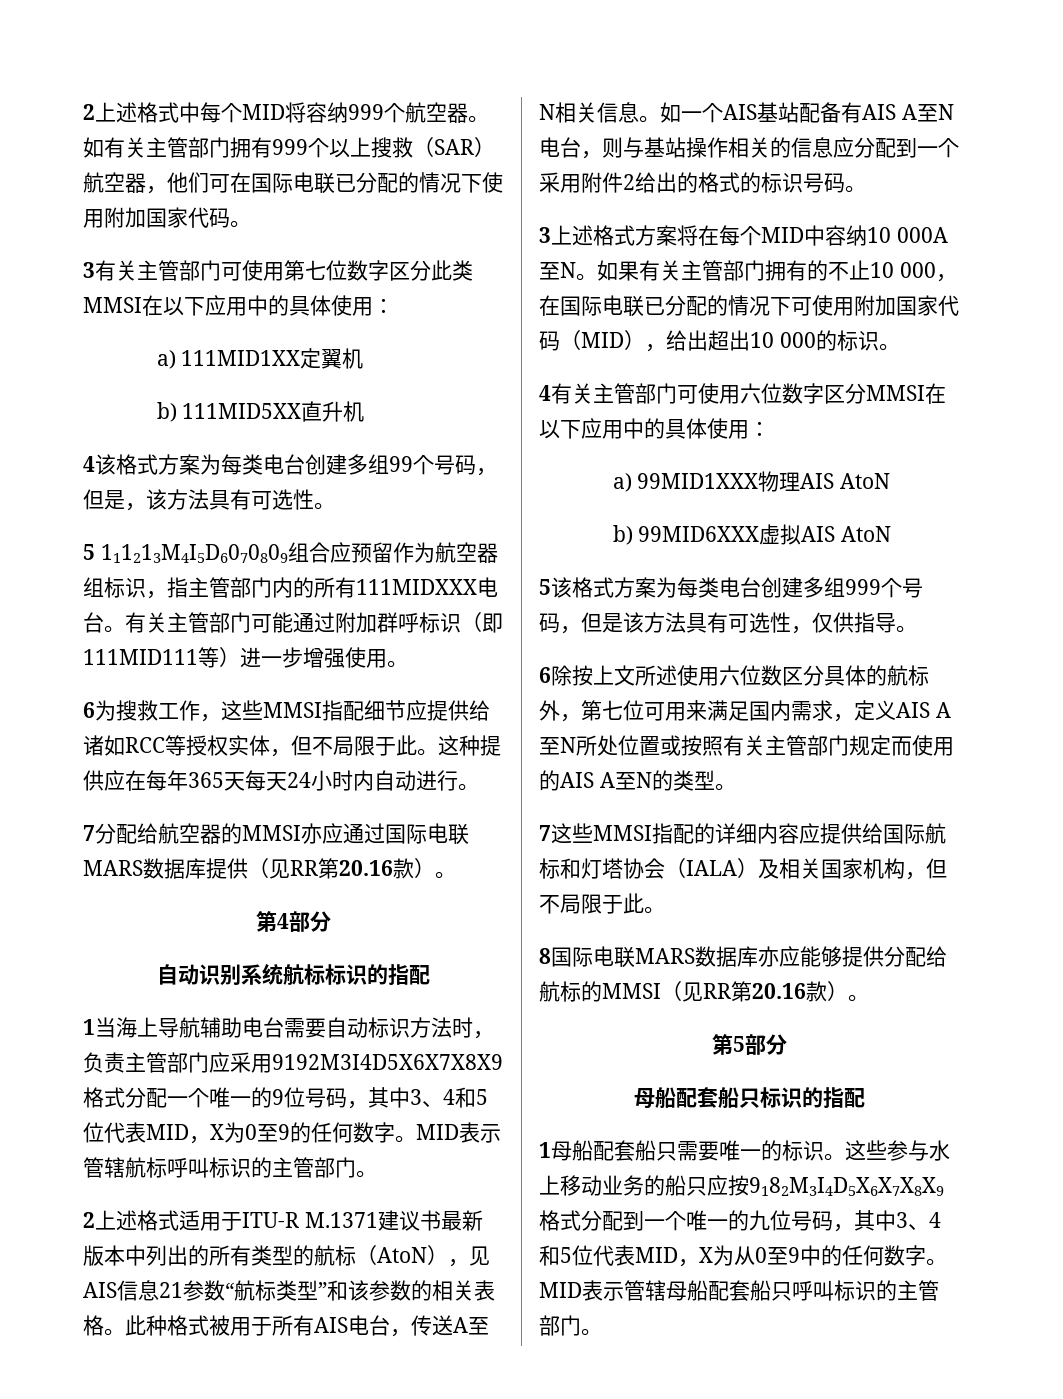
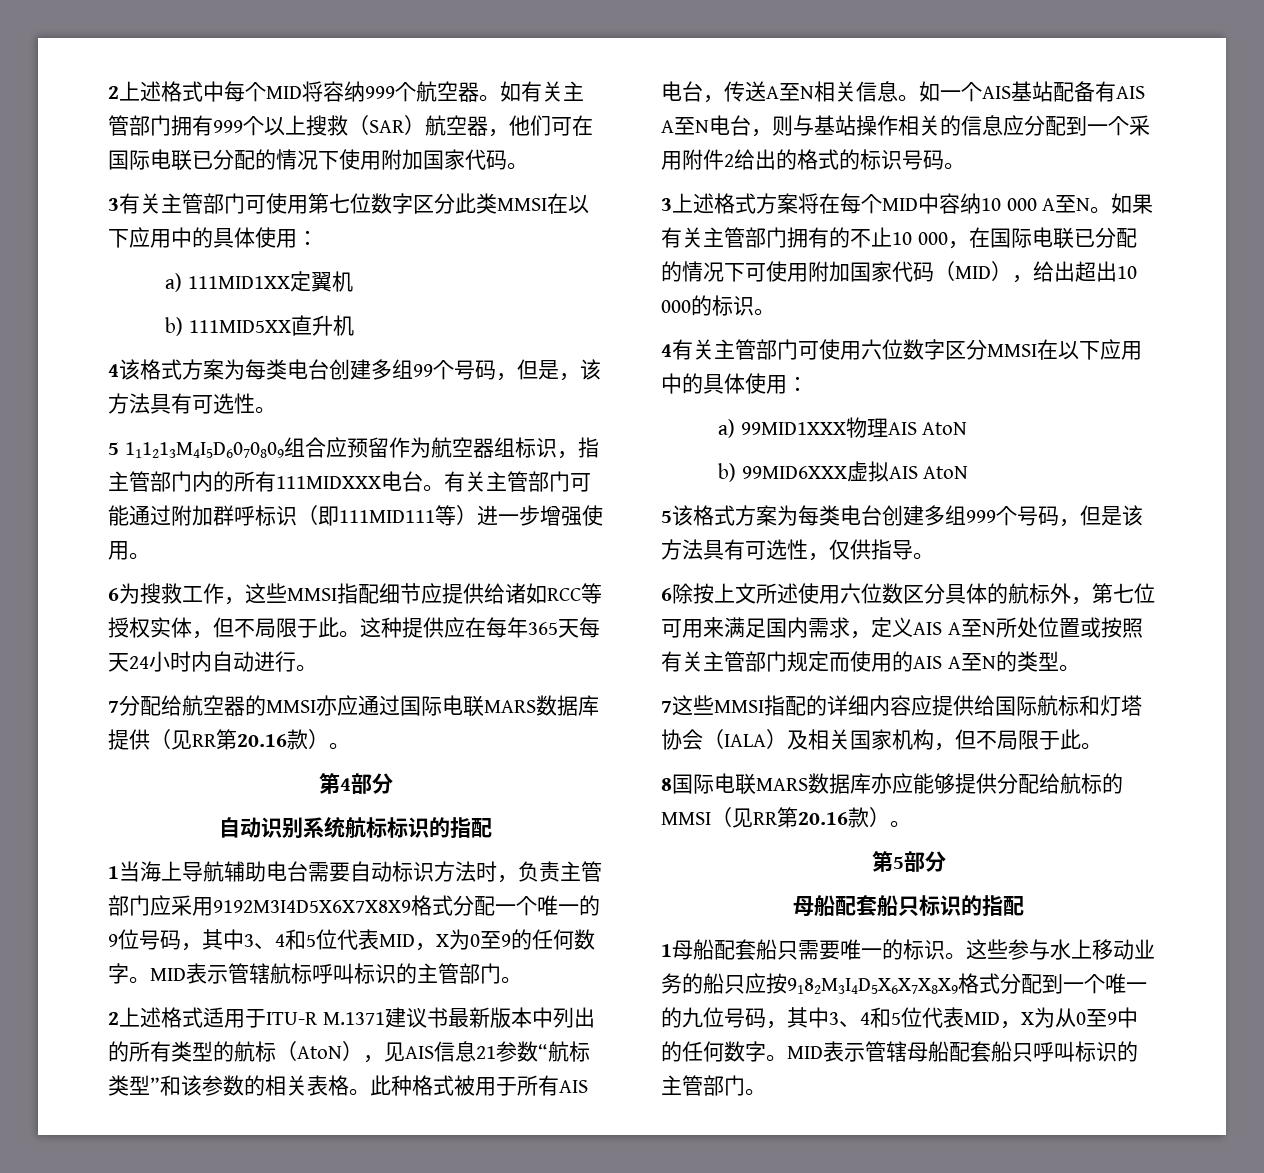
[896,227,948,243] 000A -> [1006,198,1056,211] 000 A

